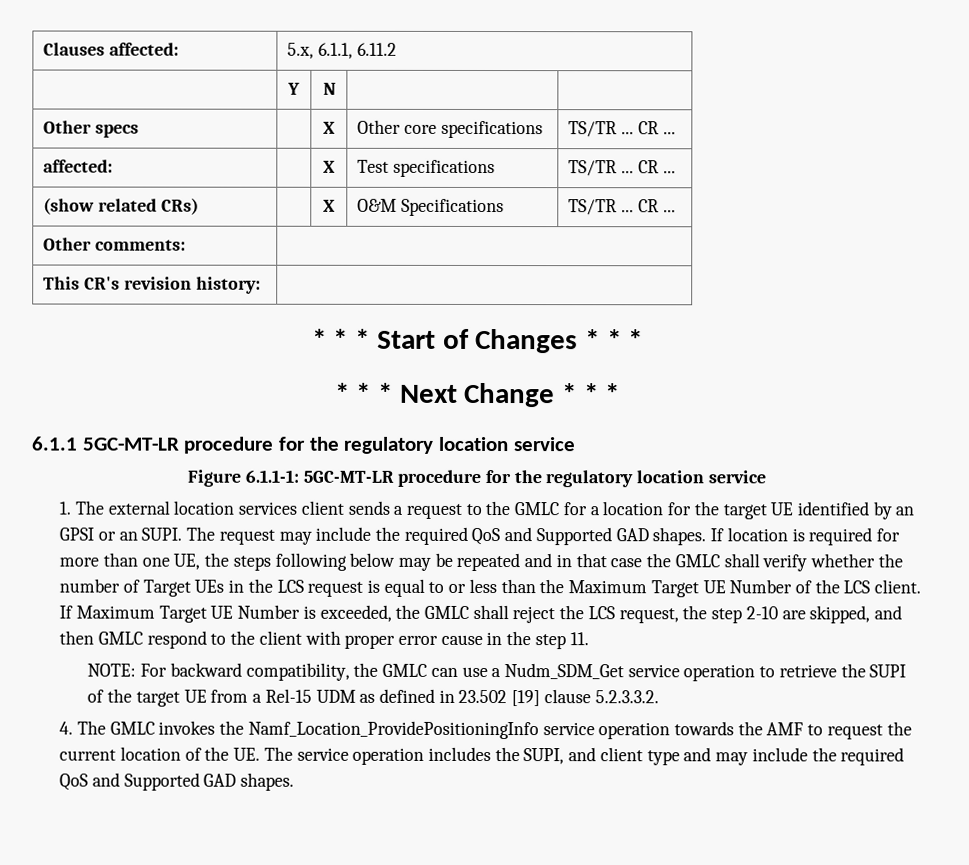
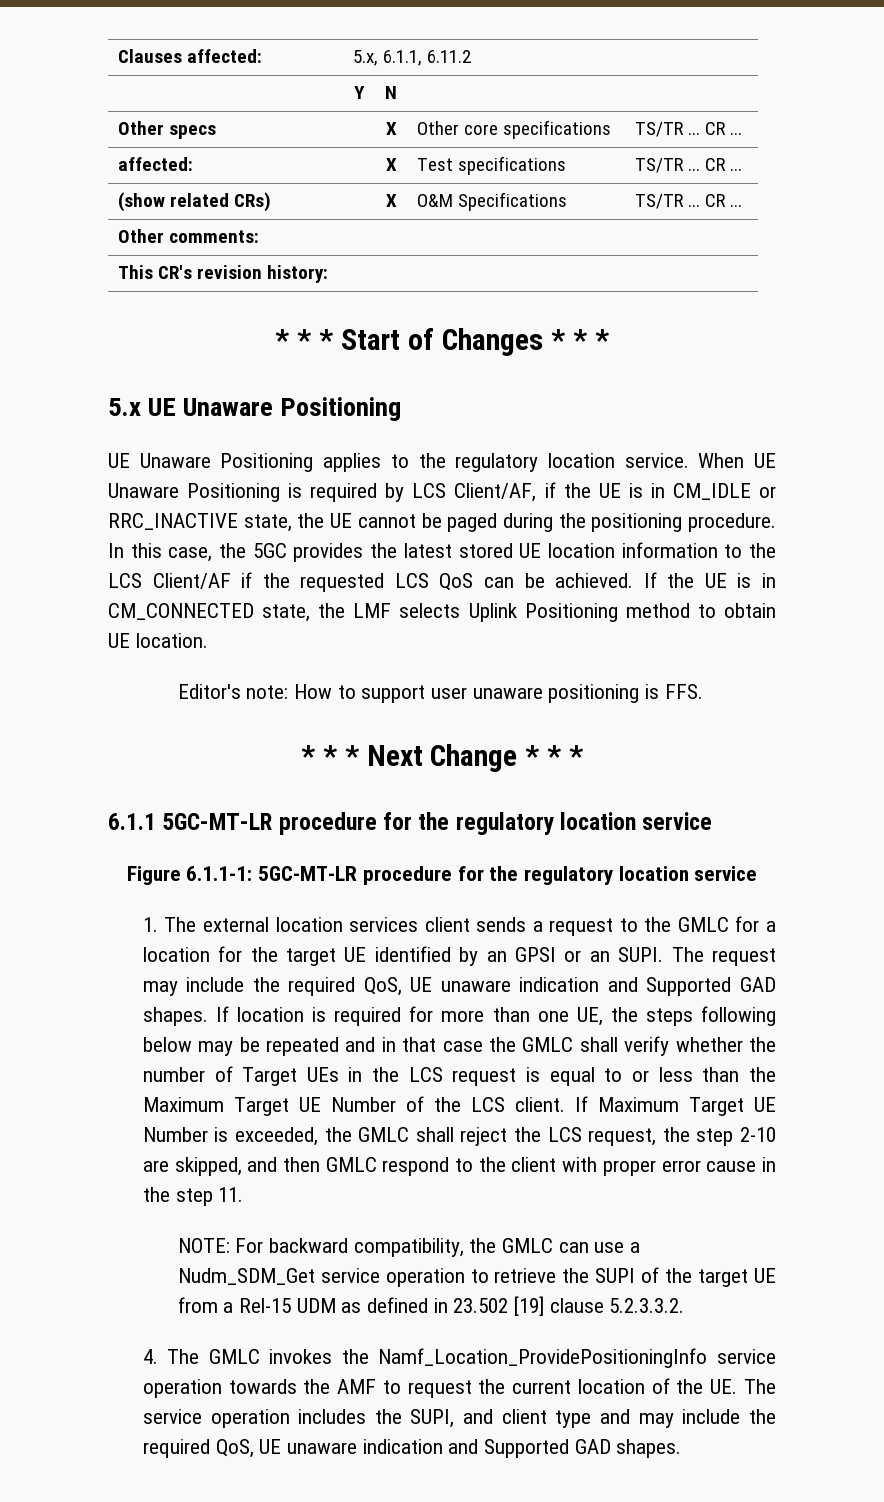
(644, 339) none -> [108,397,402,421] [108,453,776,472] [108,482,777,502] [108,513,776,532] [108,542,776,562] [108,572,776,592] [108,603,776,622] [108,633,208,648] [177,684,703,703] // 5.x UE Unaware Positioning // UE Unaware Positioning applies to the regulatory location service. When UE Unaware Positioning is required by LCS Client/AF, if the UE is in CM_IDLE or RRC_INACTIVE state, the UE cannot be paged during the positioning procedure. In this case, the 5GC provides the latest stored UE location information to the LCS Client/AF if the requested LCS QoS can be achieved. If the UE is in CM_CONNECTED state, the LMF selects Uplink Positioning method to obtain UE location. // Editor's note: How to support user unaware positioning is FFS.
[471,527,501,546] QoS -> [363,977,600,996] QoS, UE unaware indication
[59,773,89,791] QoS -> [215,1439,443,1458] QoS, UE unaware indication

